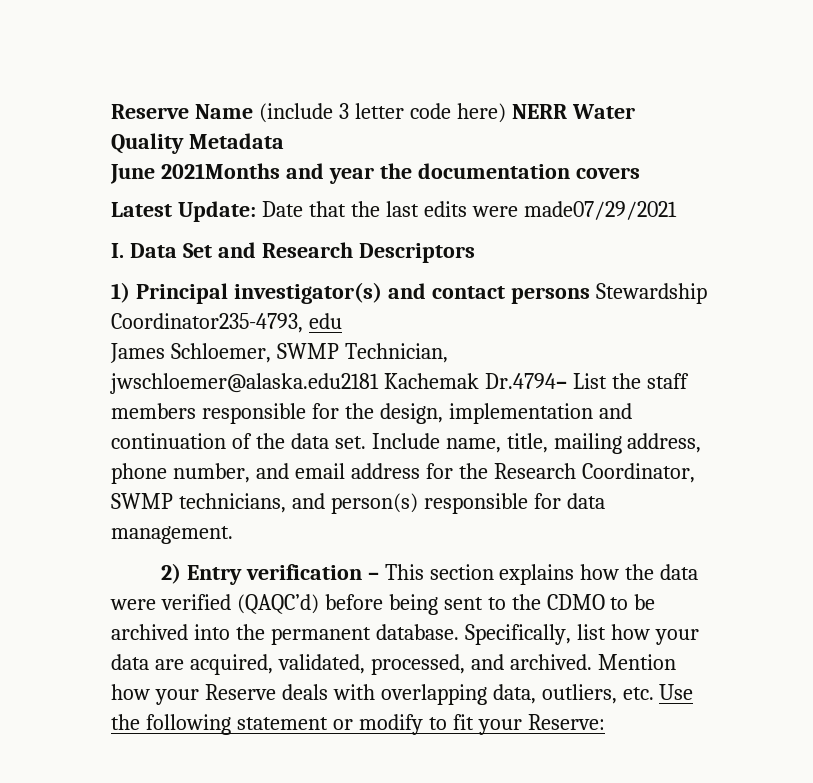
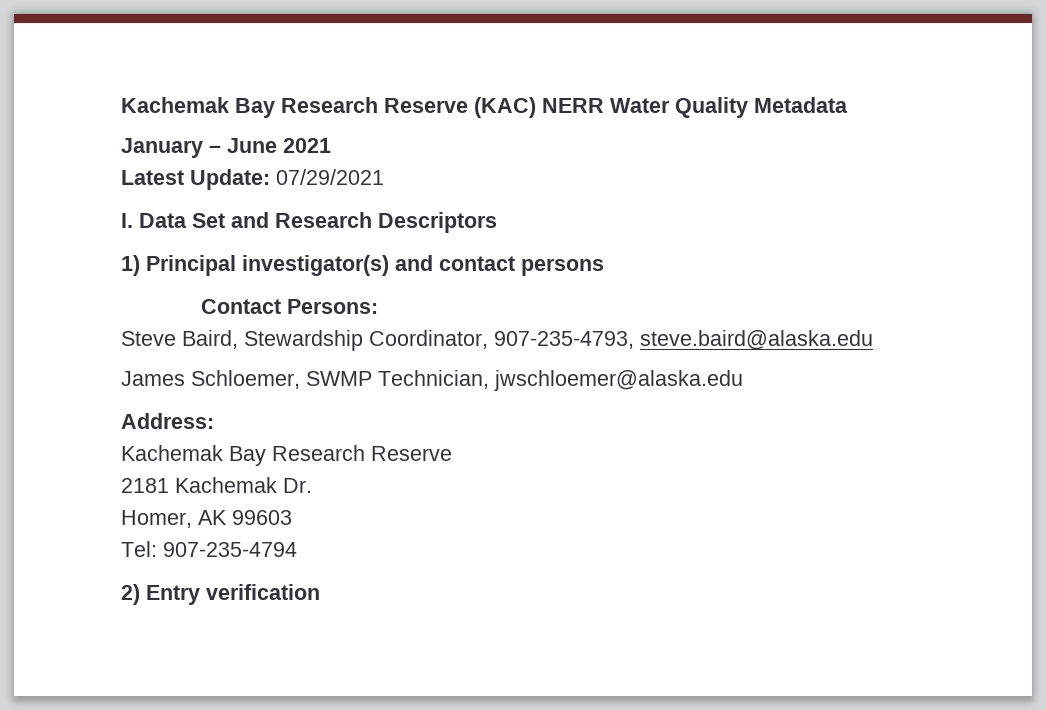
[111,103,635,123] [111,133,284,154] [110,163,640,184] [111,201,677,222] Reserve Name (include 3 letter code here) NERR Water Quality Metadata // June 2021Months and year the documentation covers // Latest Update: Date that the last edits were made07/29/2021 -> [121,97,848,118] [121,138,331,158] [121,169,384,190] Kachemak Bay Research Reserve (KAC) NERR Water Quality Metadata // January – June 2021 // Latest Update: 07/29/2021
[595,283,707,304] [111,313,342,333] [110,343,448,363] [110,373,689,394] [111,403,632,424] [111,433,702,454] [111,463,695,484] [111,493,605,514] [111,526,233,544] [160,563,699,585] [110,594,656,615] [111,624,699,645] [111,654,676,675] [111,684,694,705] [111,714,605,735] Stewardship Coordinator235-4793, edu // James Schloemer, SWMP Technician, jwschloemer@alaska.edu2181 Kachemak Dr.4794– List the staff members responsible for the design, implementation and continuation of the data set. Include name, title, mailing address, phone number, and email address for the Research Coordinator, SWMP technicians, and person(s) responsible for data management. // 2) Entry verification – This section explains how the data were verified (QAQC’d) before being sent to the CDMO to be archived into the permanent database. Specifically, list how your data are acquired, validated, processed, and archived. Mention how your Reserve deals with overlapping data, outliers, etc. Use the following statement or modify to fit your Reserve: -> [201,299,379,314] [121,330,873,351] [121,370,743,391] [121,413,214,429] [121,445,452,466] [121,477,312,493] [121,510,292,528] [121,541,297,557] [121,584,320,605] // Contact Persons: // Steve Baird, Stewardship Coordinator, 907-235-4793, steve.baird@alaska.edu // James Schloemer, SWMP Technician, jwschloemer@alaska.edu // Address: // Kachemak Bay Research Reserve // 2181 Kachemak Dr. // Homer, AK 99603 // Tel: 907-235-4794 // 2) Entry verification

